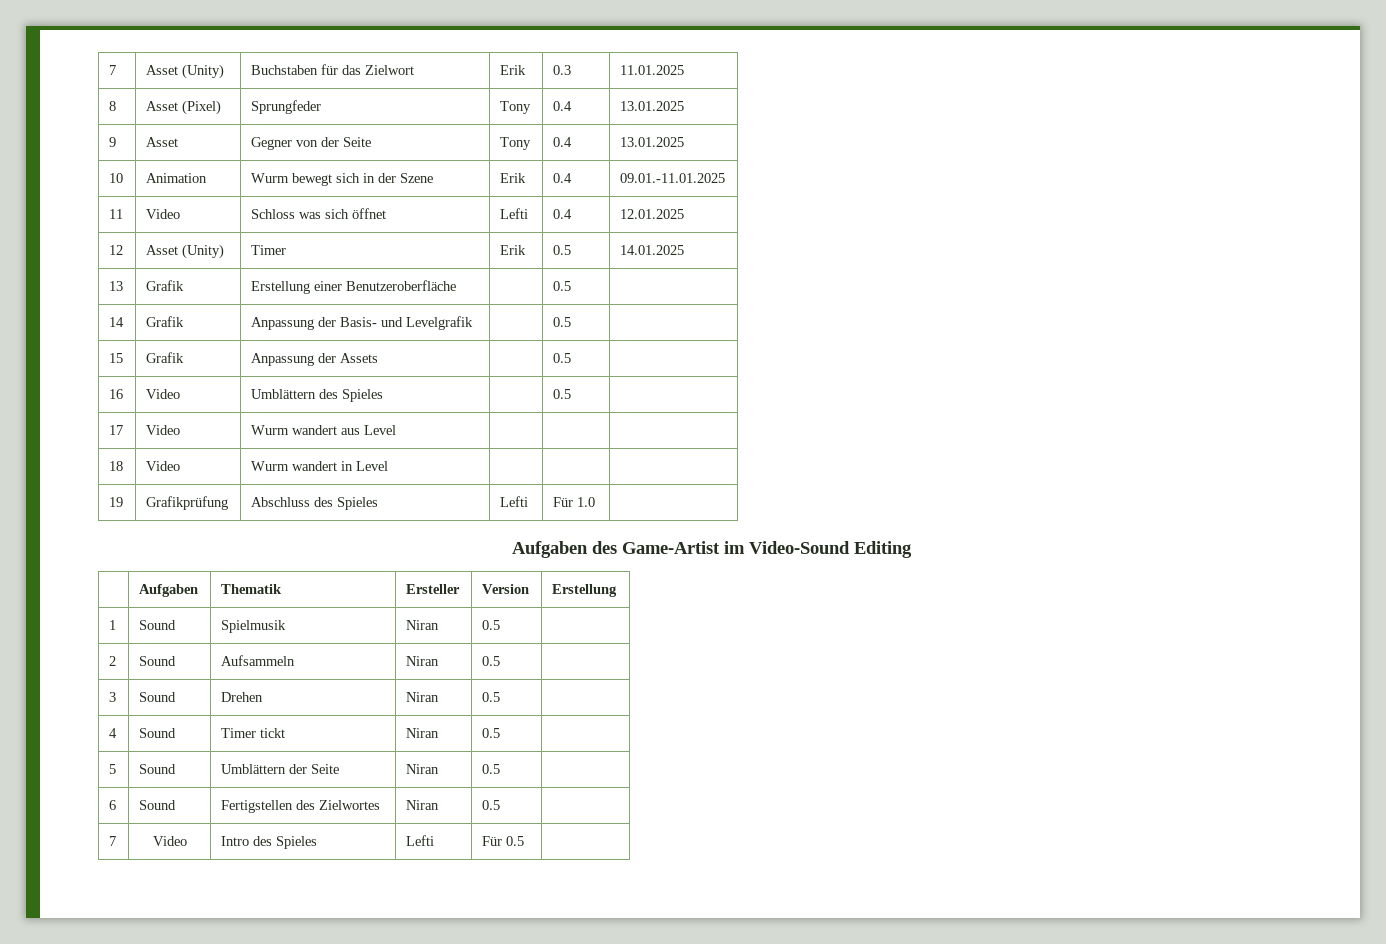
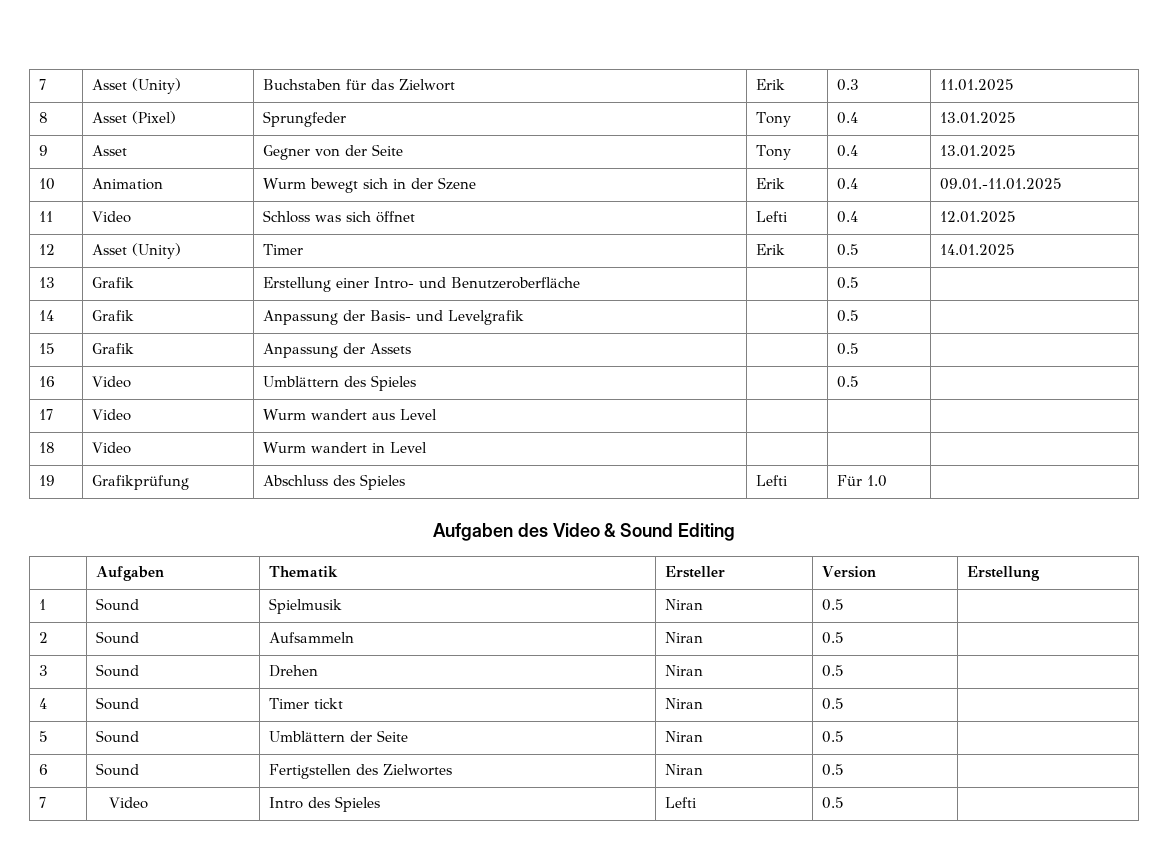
(343, 286) none -> [373,277,446,289] Intro- und
[622,541,850,554] Game-Artist im Video-Sound -> [552,523,674,537] Video & Sound
[482,836,503,846] Für -> (697, 802) none

